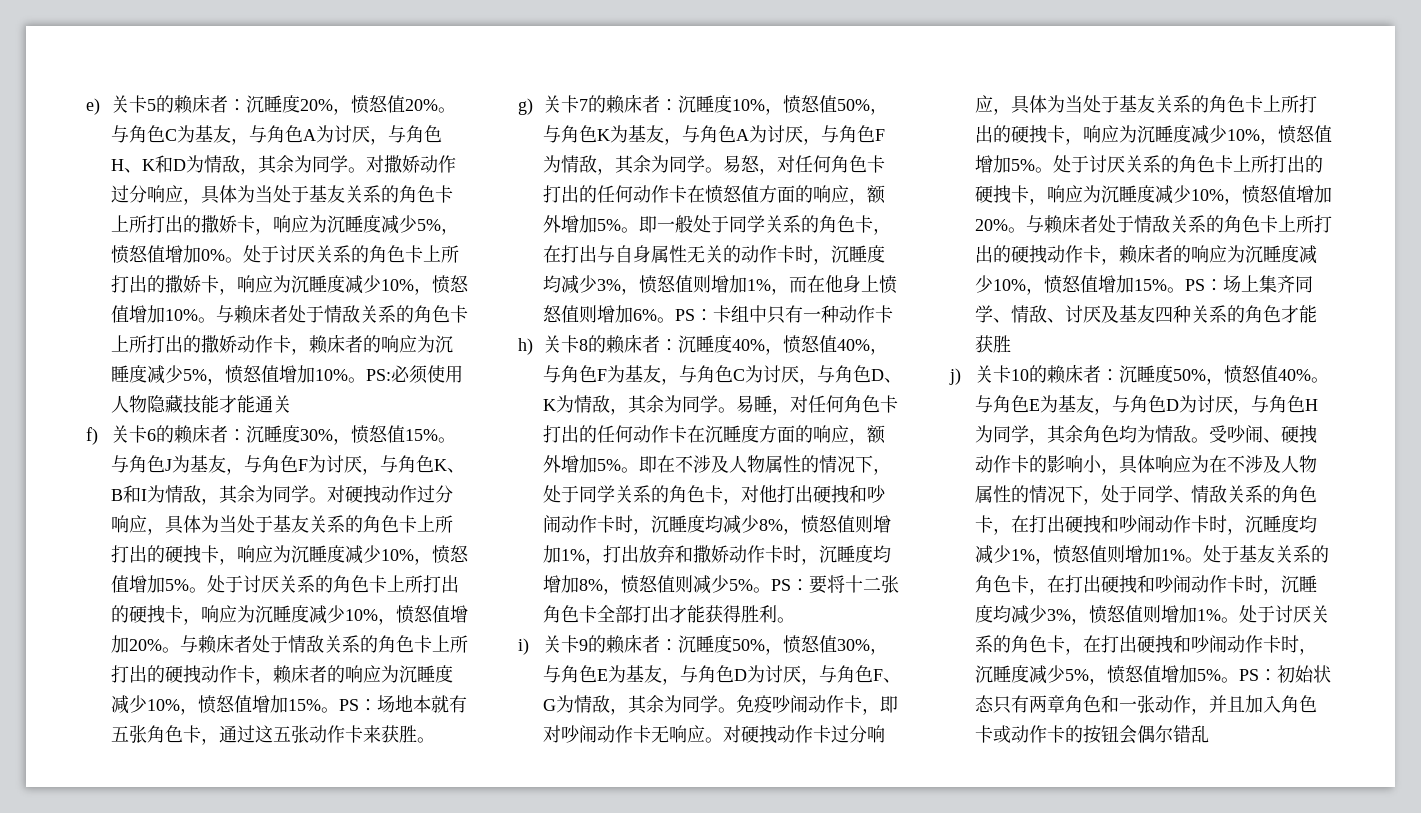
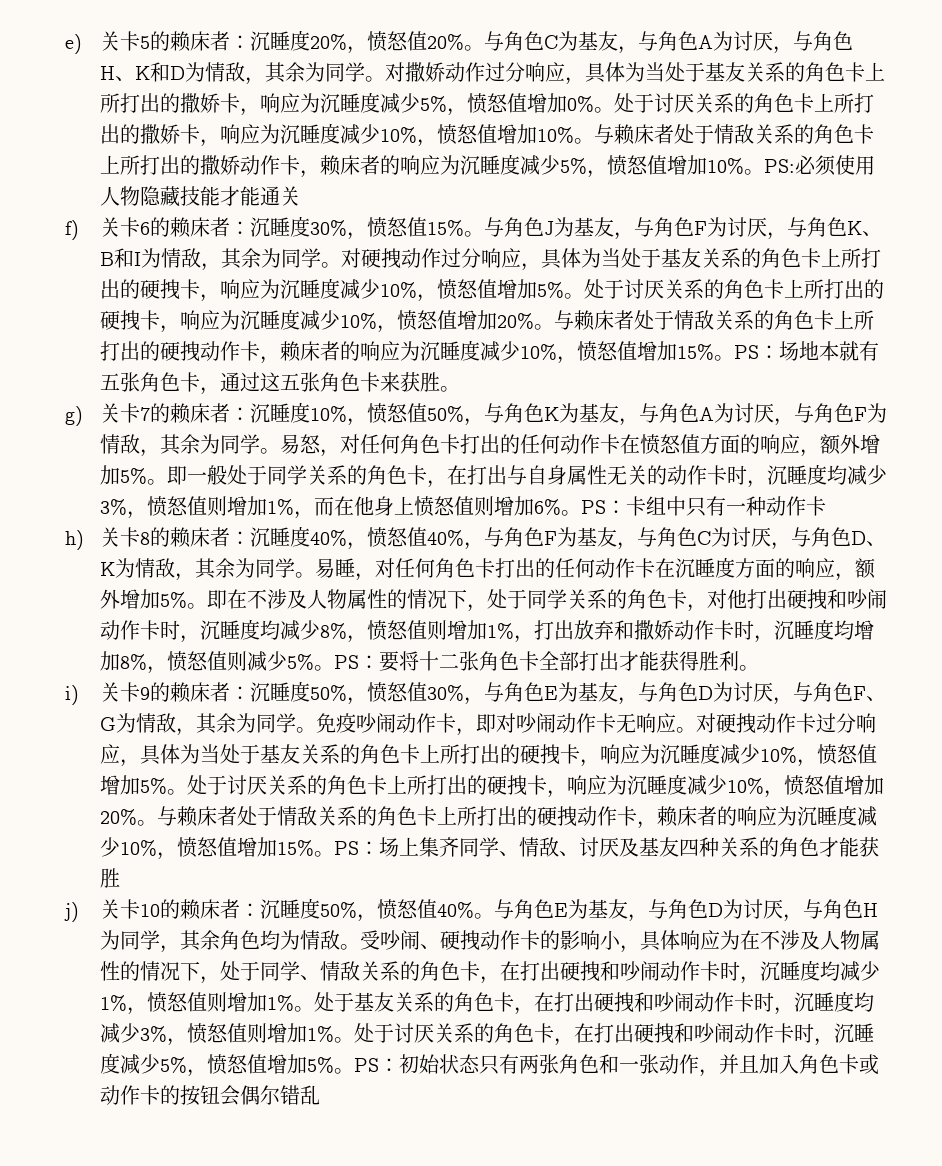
[309,725,346,743] 动作 -> [320,372,361,392] 角色
[1047,695,1066,713] 章 -> [539,1054,560,1074] 张

